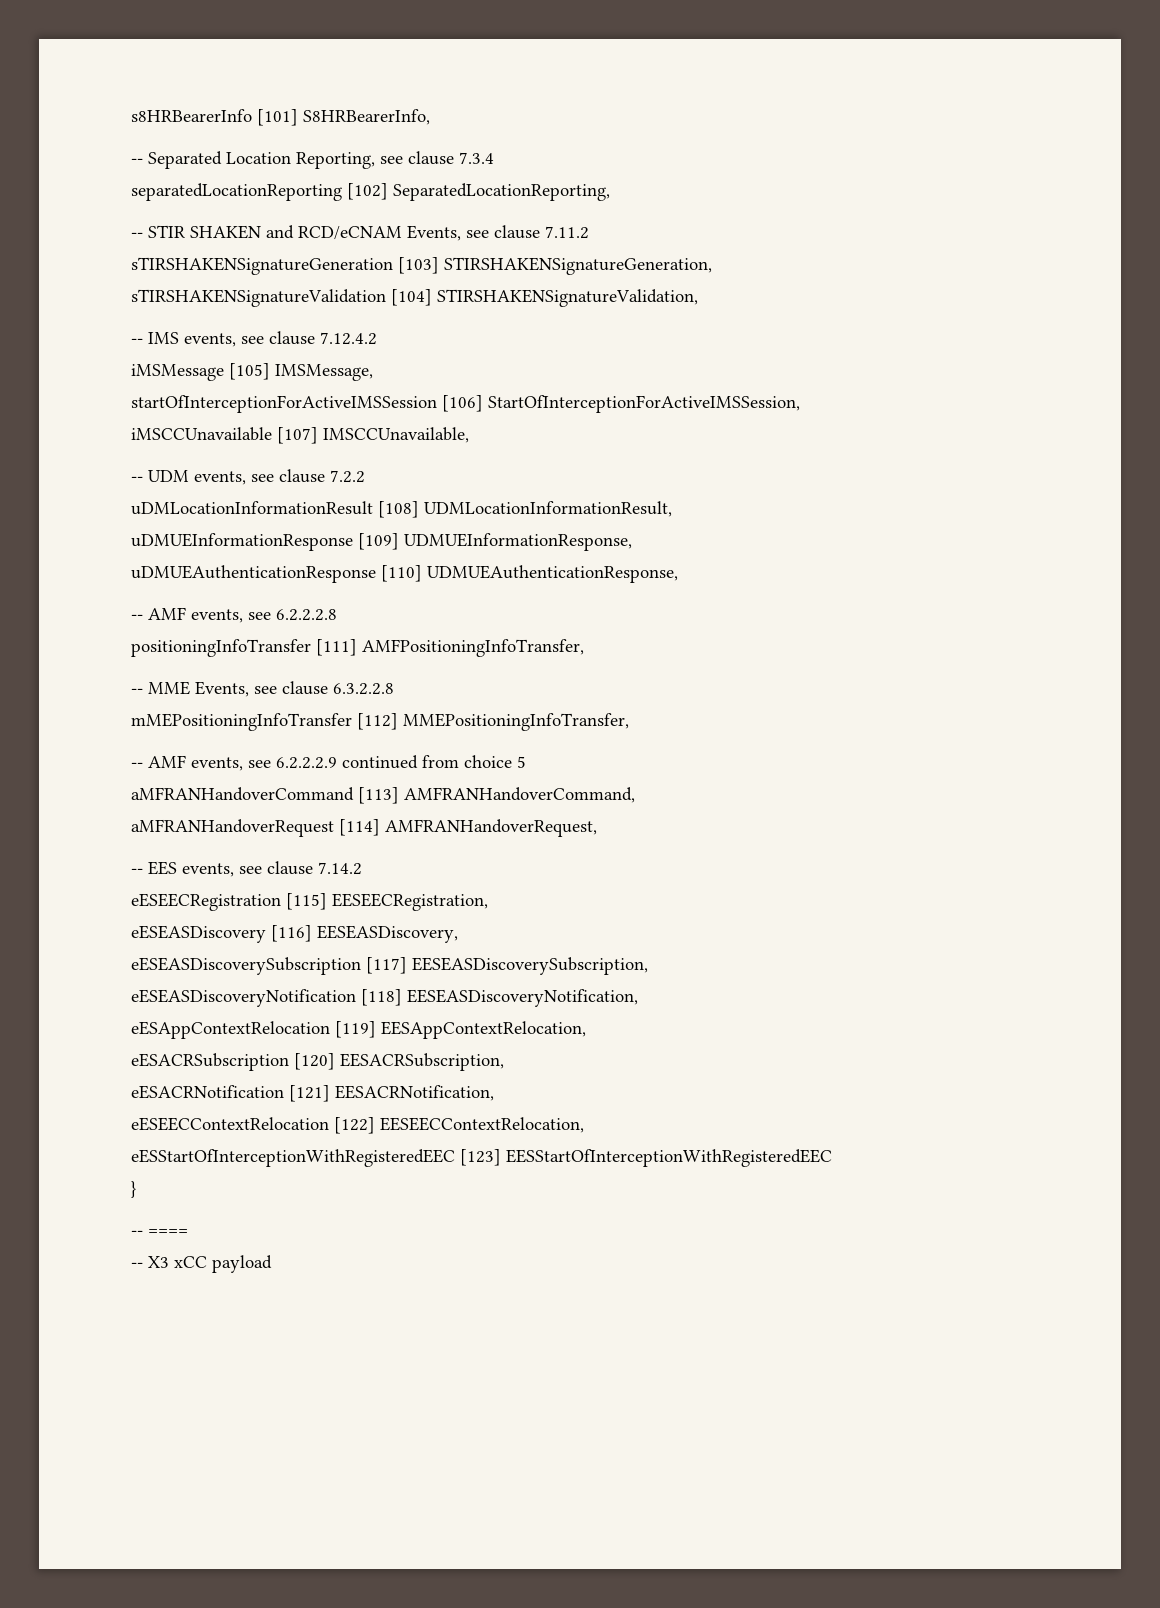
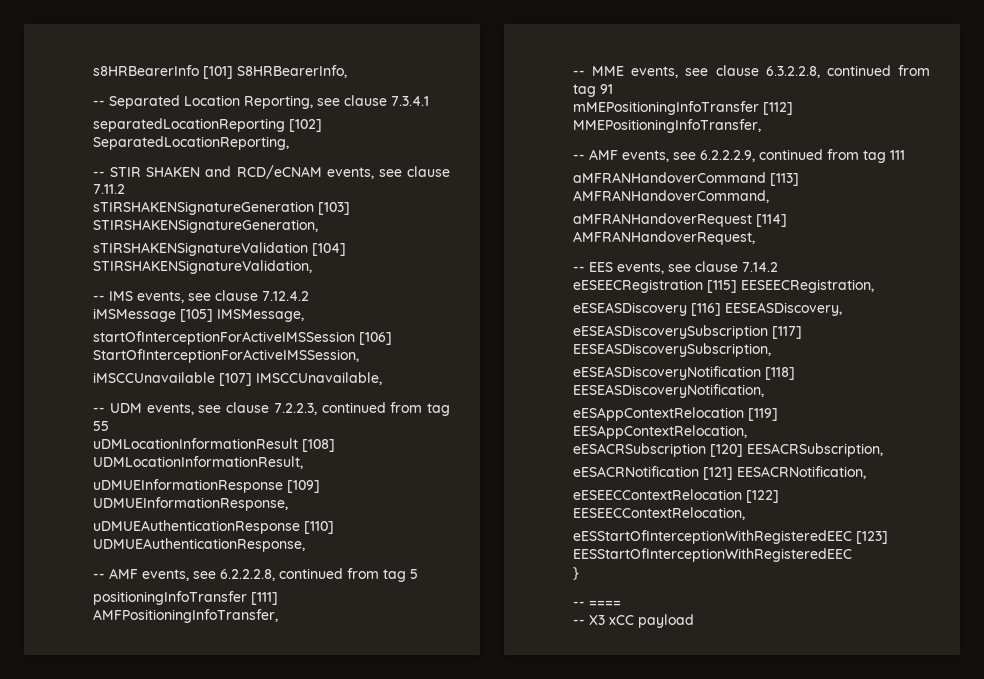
[459,152,494,164] 7.3.4 -> [391,96,429,106] 7.3.4.1
[407,225,461,241] Events, -> [326,167,374,179] events,
[330,470,365,483] 7.2.2 -> [273,402,450,416] [93,421,109,431] 7.2.2.3, continued from tag 55
[276,609,337,621] 6.2.2.2.8 -> [220,568,418,582] 6.2.2.2.8, continued from tag 5
[195,681,394,697] Events, see clause 6.3.2.2.8 -> [631,65,930,78] [573,84,613,97] events, see clause 6.3.2.2.8, continued from tag 91
[276,755,526,769] 6.2.2.2.9 continued from choice 5 -> [700,149,905,163] 6.2.2.2.9, continued from tag 111

